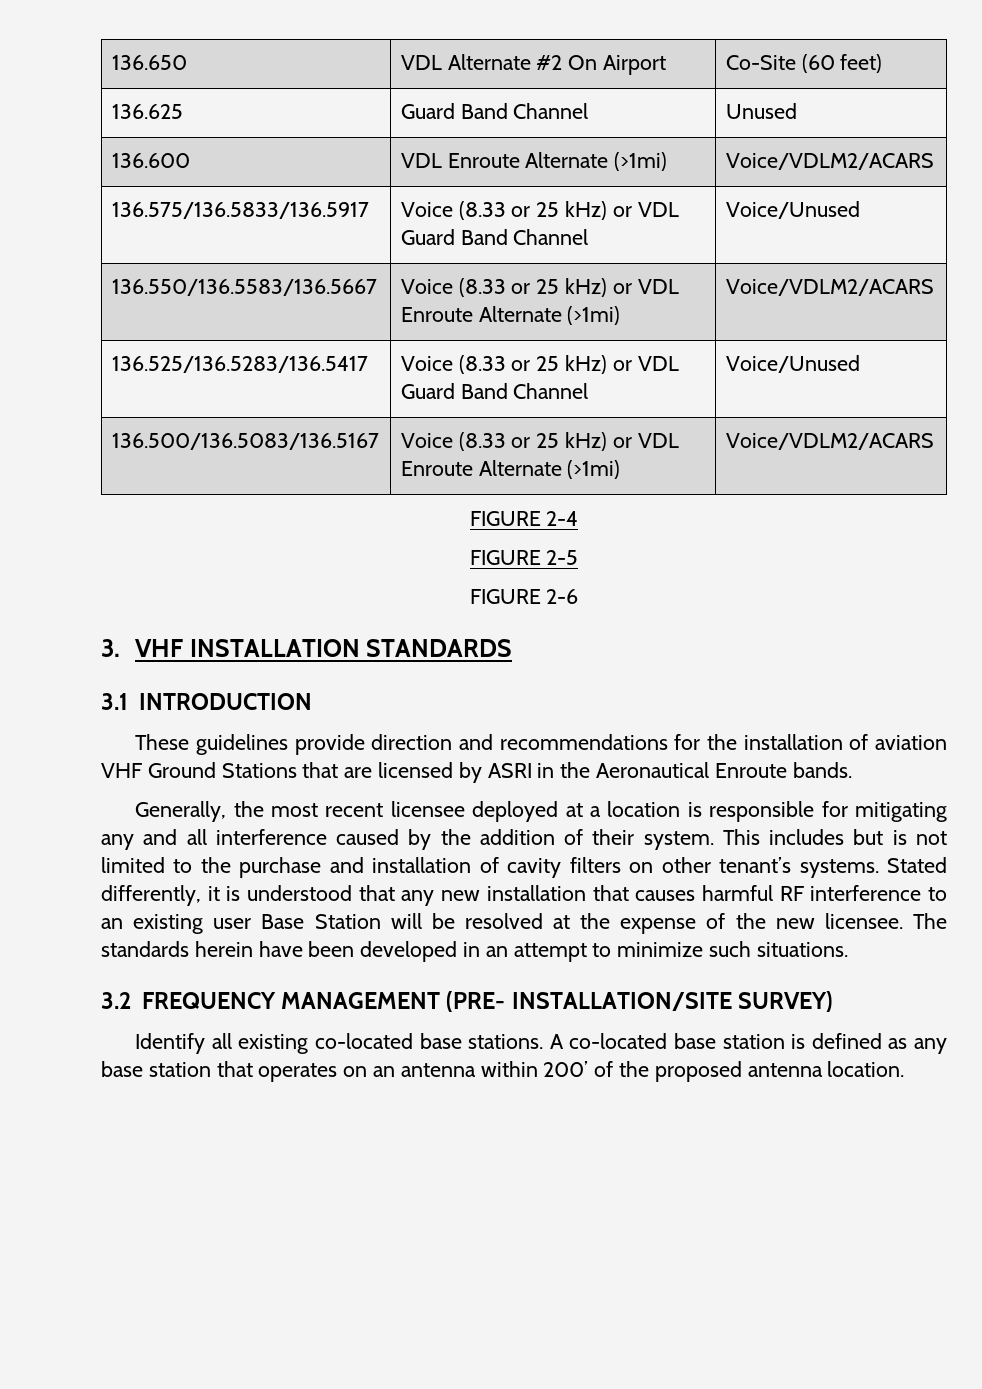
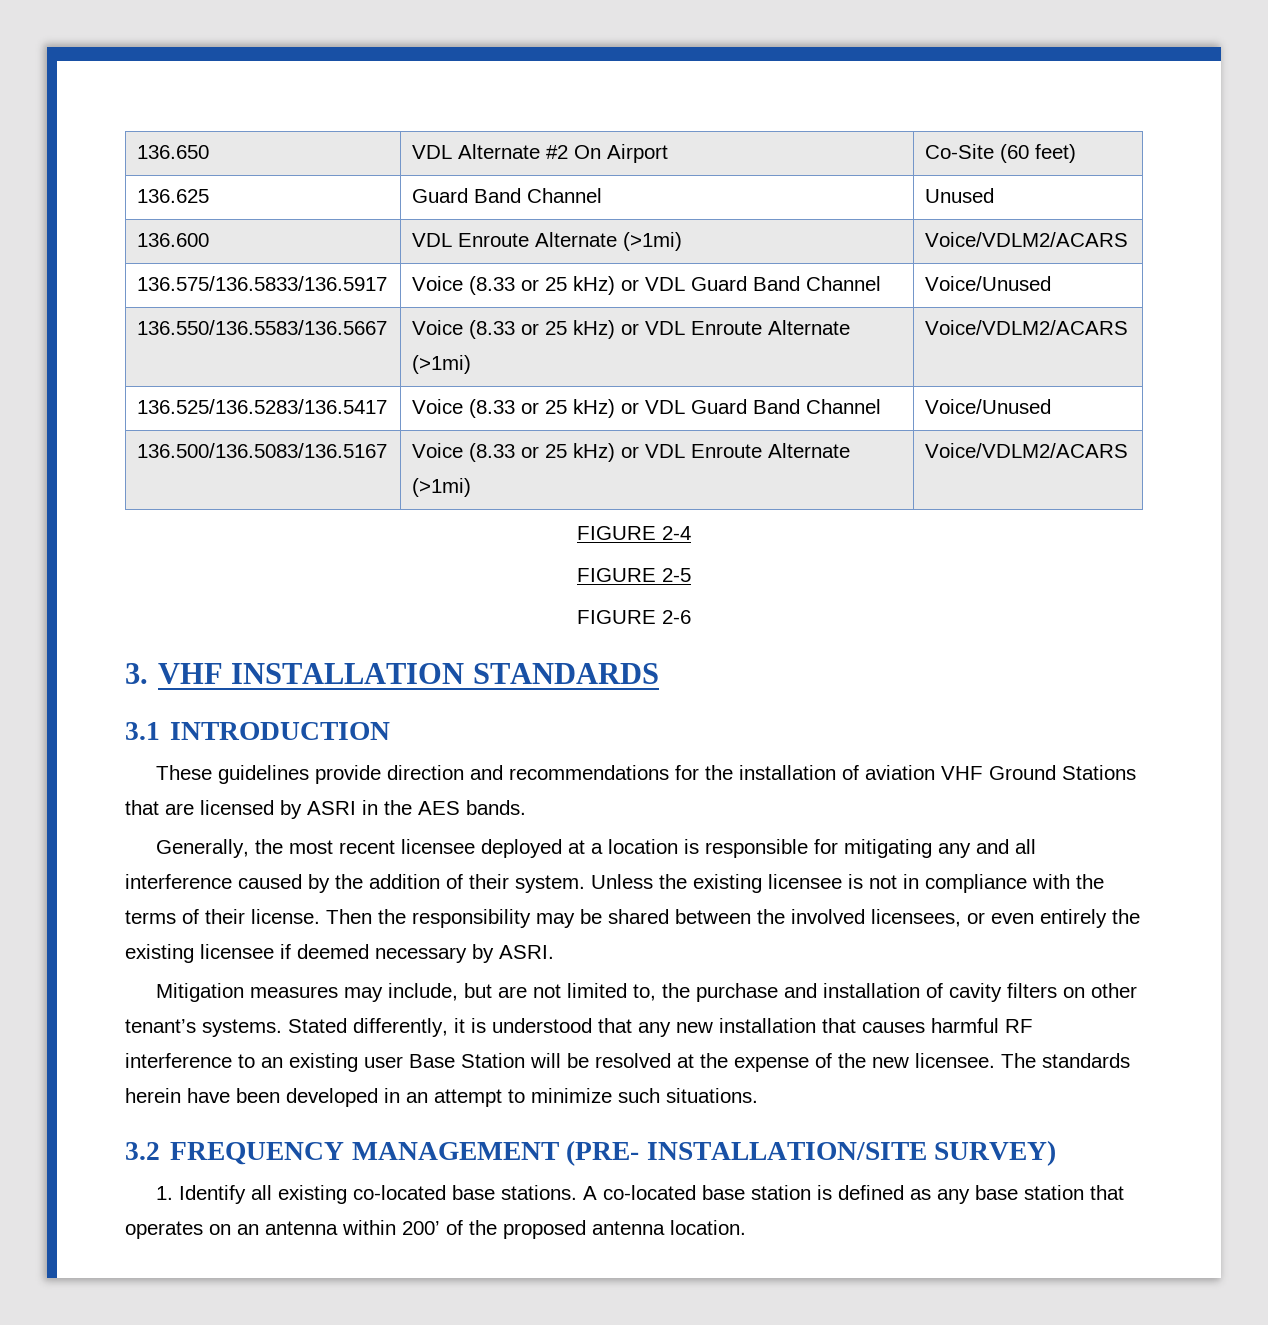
[596,762,787,778] Aeronautical Enroute -> [418,801,460,815] AES
[722,829,947,845] [101,857,193,873] This includes but is not limited to -> [591,874,1104,893] [125,909,1140,928] [125,944,554,963] [155,983,656,1002] Unless the existing licensee is not in compliance with the terms of their license. Then the responsibility may be shared between the involved licensees, or even entirely the existing licensee if deemed necessary by ASRI. // Mitigation measures may include, but are not limited to,
(834, 1001) none -> [155,1186,173,1200] 1.

